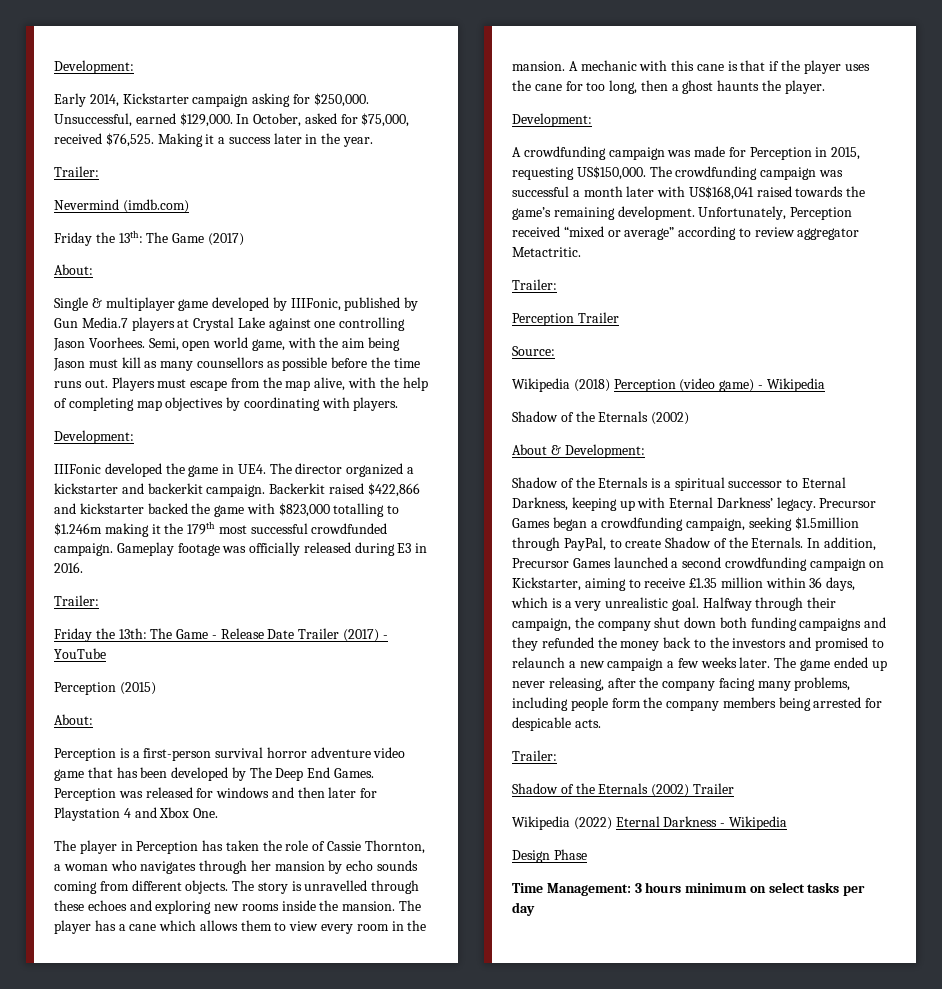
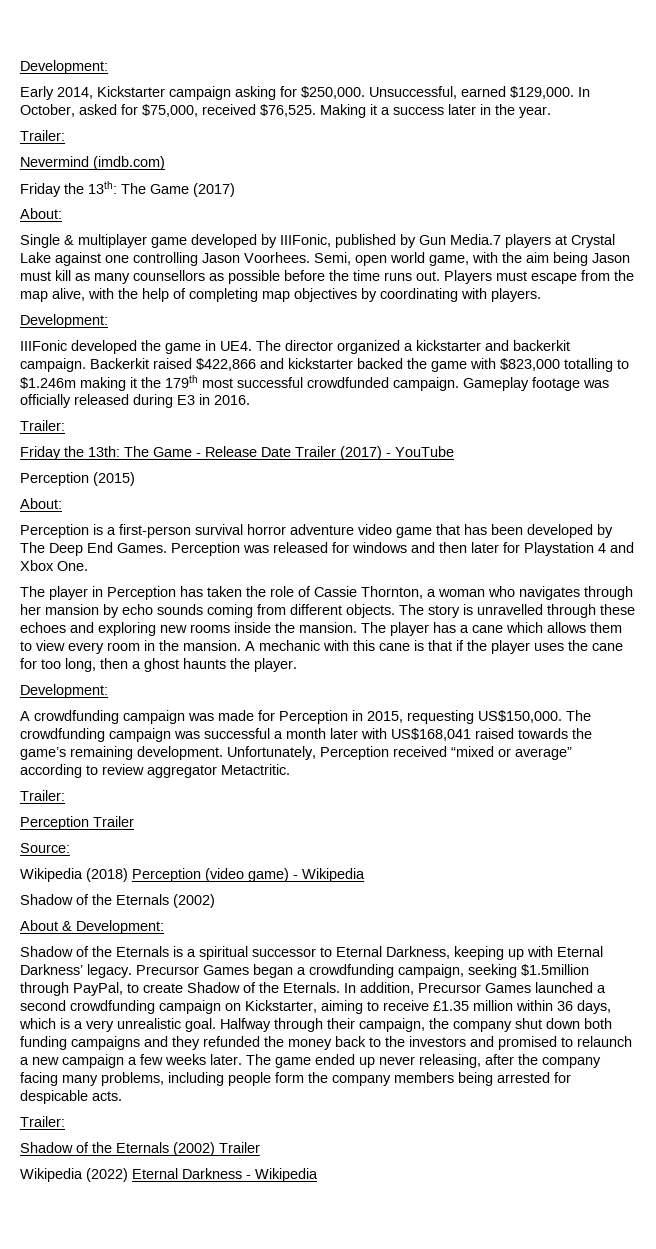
[512,849,587,863] [512,882,866,896] [512,902,535,916] // Design Phase // Time Management: 3 hours minimum on select tasks per day -> (318, 1175) none

